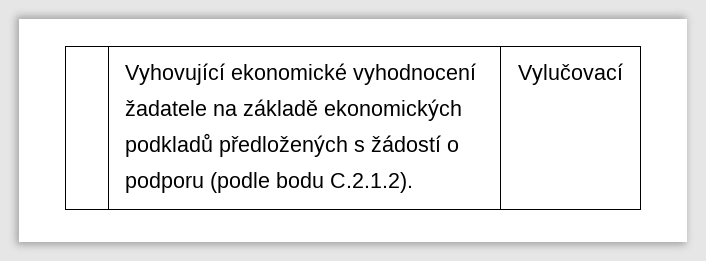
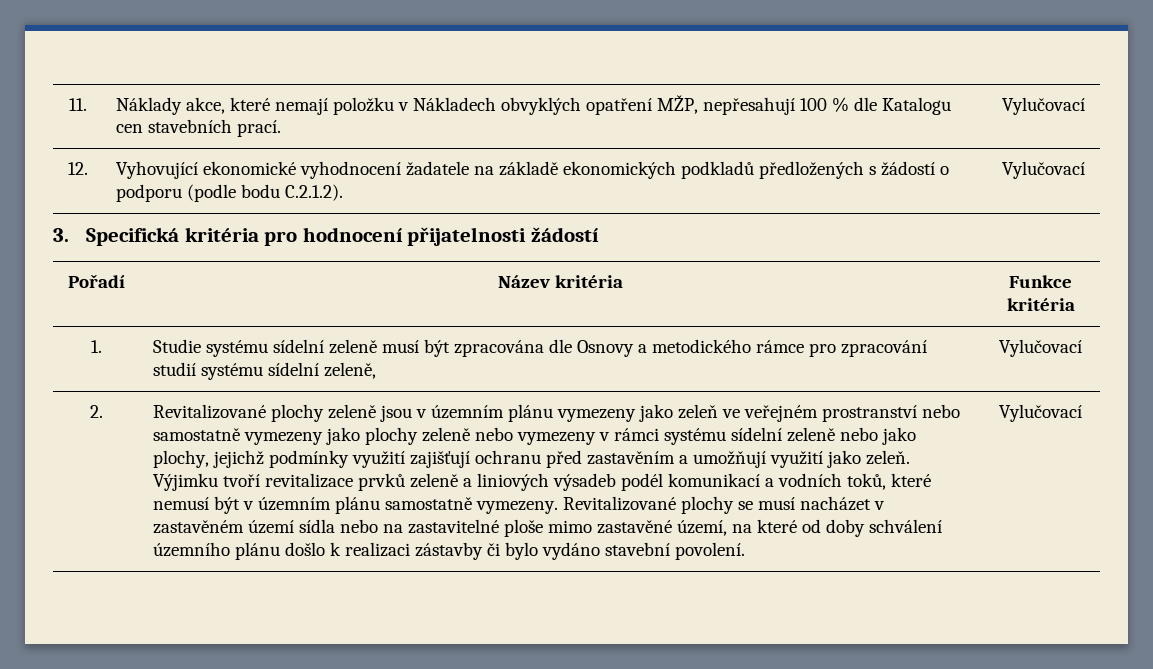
(124, 74) none -> [69,98,87,111] [116,95,952,115] [116,119,282,137] [1001,97,1085,115] [68,162,88,175] 11. | Náklady akce, které nemají položku v Nákladech obvyklých opatření MŽP, nepřesahují 100 % dle Katalogu cen stavebních prací. | Vylučovací // 12.
(623, 74) none -> [53,227,599,246] [68,274,125,288] [498,275,623,288] [1009,275,1072,288] [1006,298,1075,311] [91,340,102,353] [153,339,928,357] [153,362,377,380] [999,339,1082,357] [90,405,103,418] [153,404,961,422] [153,427,917,445] [153,450,911,468] [153,473,932,491] [153,496,886,514] [153,519,943,537] [153,542,746,560] [999,404,1082,422] // 3. Specifická kritéria pro hodnocení přijatelnosti žádostí // Pořadí | Název kritéria | Funkce kritéria // 1. | Studie systému sídelní zeleně musí být zpracována dle Osnovy a metodického rámce pro zpracování studií systému sídelní zeleně, | Vylučovací // 2. | Revitalizované plochy zeleně jsou v územním plánu vymezeny jako zeleň ve veřejném prostranství nebo samostatně vymezeny jako plochy zeleně nebo vymezeny v rámci systému sídelní zeleně nebo jako plochy, jejichž podmínky využití zajišťují ochranu před zastavěním a umožňují využití jako zeleň. Výjimku tvoří revitalizace prvků zeleně a liniových výsadeb podél komunikací a vodních toků, které nemusí být v územním plánu samostatně vymezeny. Revitalizované plochy se musí nacházet v zastavěném území sídla nebo na zastavitelné ploše mimo zastavěné území, na které od doby schválení územního plánu došlo k realizaci zástavby či bylo vydáno stavební povolení. | Vylučovací

